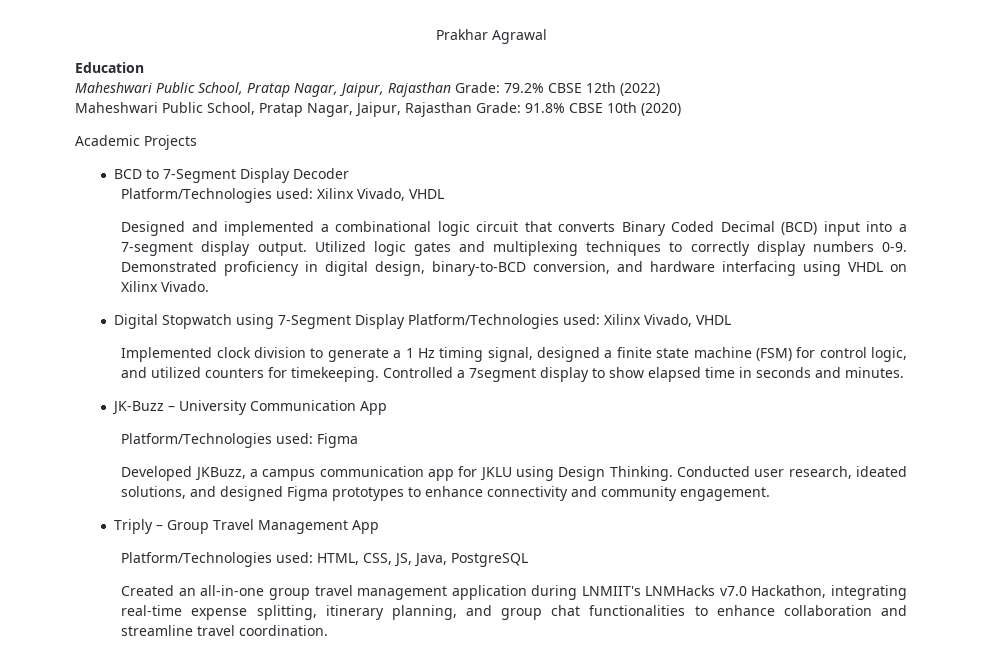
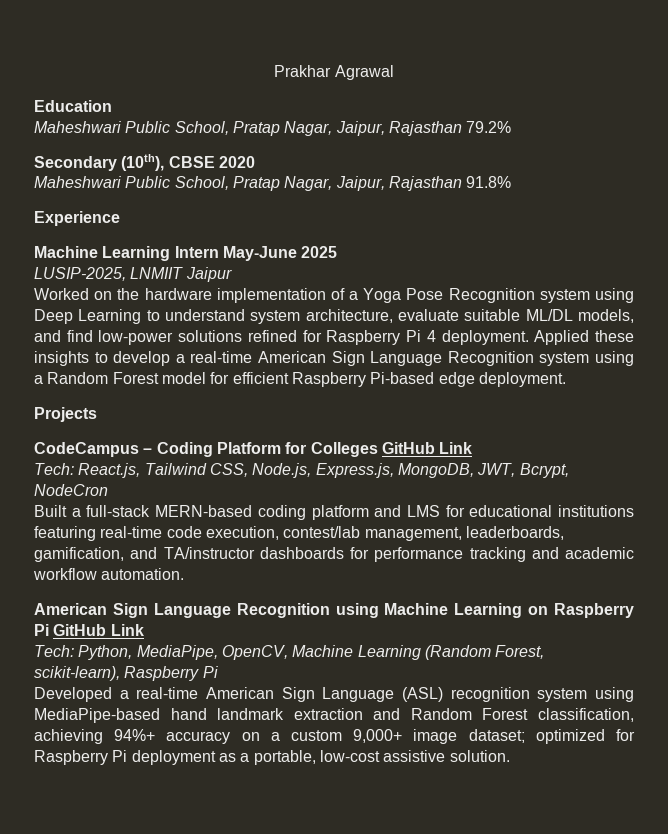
[455,82,500,93] Grade: -> (462, 128) none
[548,82,660,96] [75,102,521,117] CBSE 12th (2022) // Maheshwari Public School, Pratap Nagar, Jaipur, Rajasthan Grade: -> [34,154,255,171] [34,176,462,191] // Secondary (10th), CBSE 2020 // Maheshwari Public School, Pratap Nagar, Jaipur, Rajasthan
[569,102,681,116] [75,135,197,150] [113,168,349,183] [121,188,445,203] [121,221,907,236] [121,241,908,256] [121,261,907,276] [121,281,210,292] [113,314,731,329] [121,347,908,362] [121,367,905,382] [111,400,387,415] [121,433,359,448] [121,466,907,481] [121,486,771,501] [113,519,379,534] [121,552,529,567] [121,585,907,600] [121,605,908,620] [121,625,329,636] CBSE 10th (2020) // Academic Projects // BCD to 7-Segment Display Decoder // Platform/Technologies used: Xilinx Vivado, VHDL // Designed and implemented a combinational logic circuit that converts Binary Coded Decimal (BCD) input into a 7-segment display output. Utilized logic gates and multiplexing techniques to correctly display numbers 0-9. Demonstrated proficiency in digital design, binary-to-BCD conversion, and hardware interfacing using VHDL on Xilinx Vivado. // Digital Stopwatch using 7-Segment Display Platform/Technologies used: Xilinx Vivado, VHDL // Implemented clock division to generate a 1 Hz timing signal, designed a finite state machine (FSM) for control logic, and utilized counters for timekeeping. Controlled a 7segment display to show elapsed time in seconds and minutes. // JK-Buzz – University Communication App // Platform/Technologies used: Figma // Developed JKBuzz, a campus communication app for JKLU using Design Thinking. Conducted user research, ideated solutions, and designed Figma prototypes to enhance connectivity and community engagement. // Triply – Group Travel Management App // Platform/Technologies used: HTML, CSS, JS, Java, PostgreSQL // Created an all-in-one group travel management application during LNMIIT's LNMHacks v7.0 Hackathon, integrating real-time expense splitting, itinerary planning, and group chat functionalities to enhance collaboration and streamline travel coordination. -> [34,211,120,226] [34,246,338,261] [34,267,232,282] [34,288,634,303] [34,309,634,324] [34,330,635,345] [34,351,635,366] [34,372,566,387] [34,407,97,422] [34,442,473,457] [34,463,569,478] [34,484,108,496] [34,505,634,520] [34,526,564,541] [34,547,634,562] [33,568,185,580] [34,603,634,618] [34,624,144,636] [34,645,545,660] [34,666,218,681] [34,687,634,702] [34,708,634,723] [34,729,635,744] [34,750,510,765] // Experience // Machine Learning Intern May-June 2025 // LUSIP-2025, LNMIIT Jaipur // Worked on the hardware implementation of a Yoga Pose Recognition system using Deep Learning to understand system architecture, evaluate suitable ML/DL models, and find low-power solutions refined for Raspberry Pi 4 deployment. Applied these insights to develop a real-time American Sign Language Recognition system using a Random Forest model for efficient Raspberry Pi-based edge deployment. // Projects // CodeCampus – Coding Platform for Colleges GitHub Link // Tech: React.js, Tailwind CSS, Node.js, Express.js, MongoDB, JWT, Bcrypt, NodeCron // Built a full-stack MERN-based coding platform and LMS for educational institutions featuring real-time code execution, contest/lab management, leaderboards, gamification, and TA/instructor dashboards for performance tracking and academic workflow automation. // American Sign Language Recognition using Machine Learning on Raspberry Pi GitHub Link // Tech: Python, MediaPipe, OpenCV, Machine Learning (Random Forest, scikit-learn), Raspberry Pi // Developed a real-time American Sign Language (ASL) recognition system using MediaPipe-based hand landmark extraction and Random Forest classification, achieving 94%+ accuracy on a custom 9,000+ image dataset; optimized for Raspberry Pi deployment as a portable, low-cost assistive solution.

